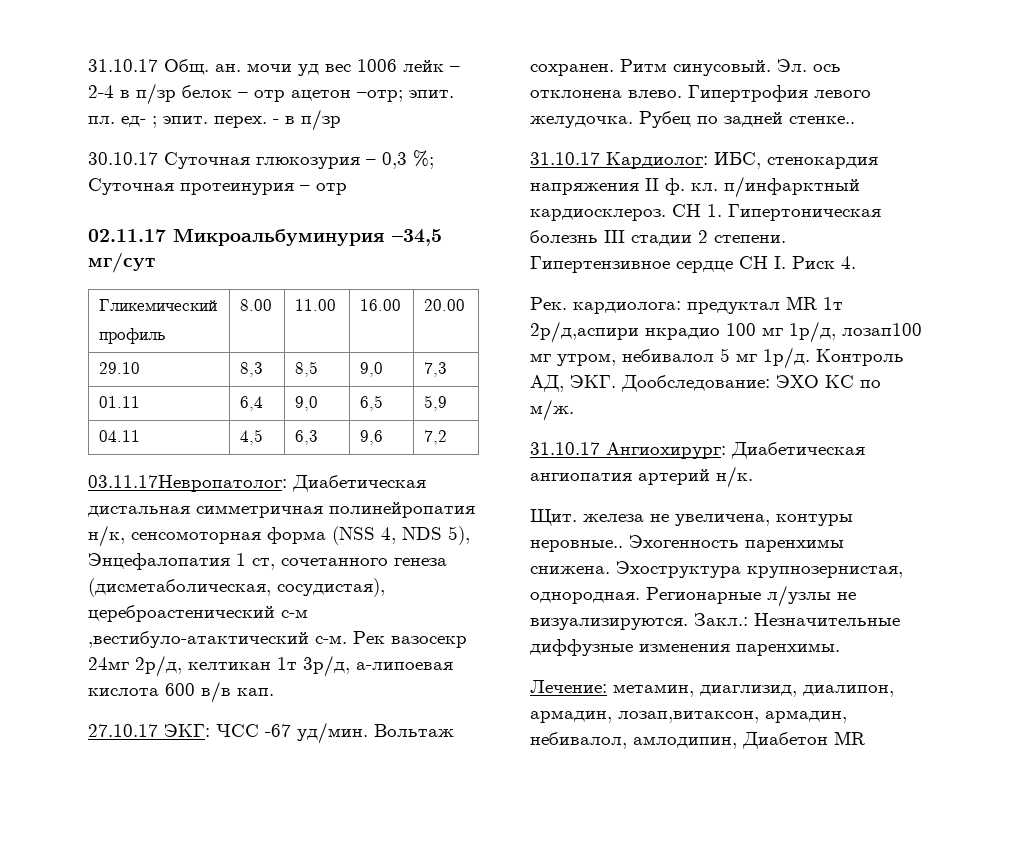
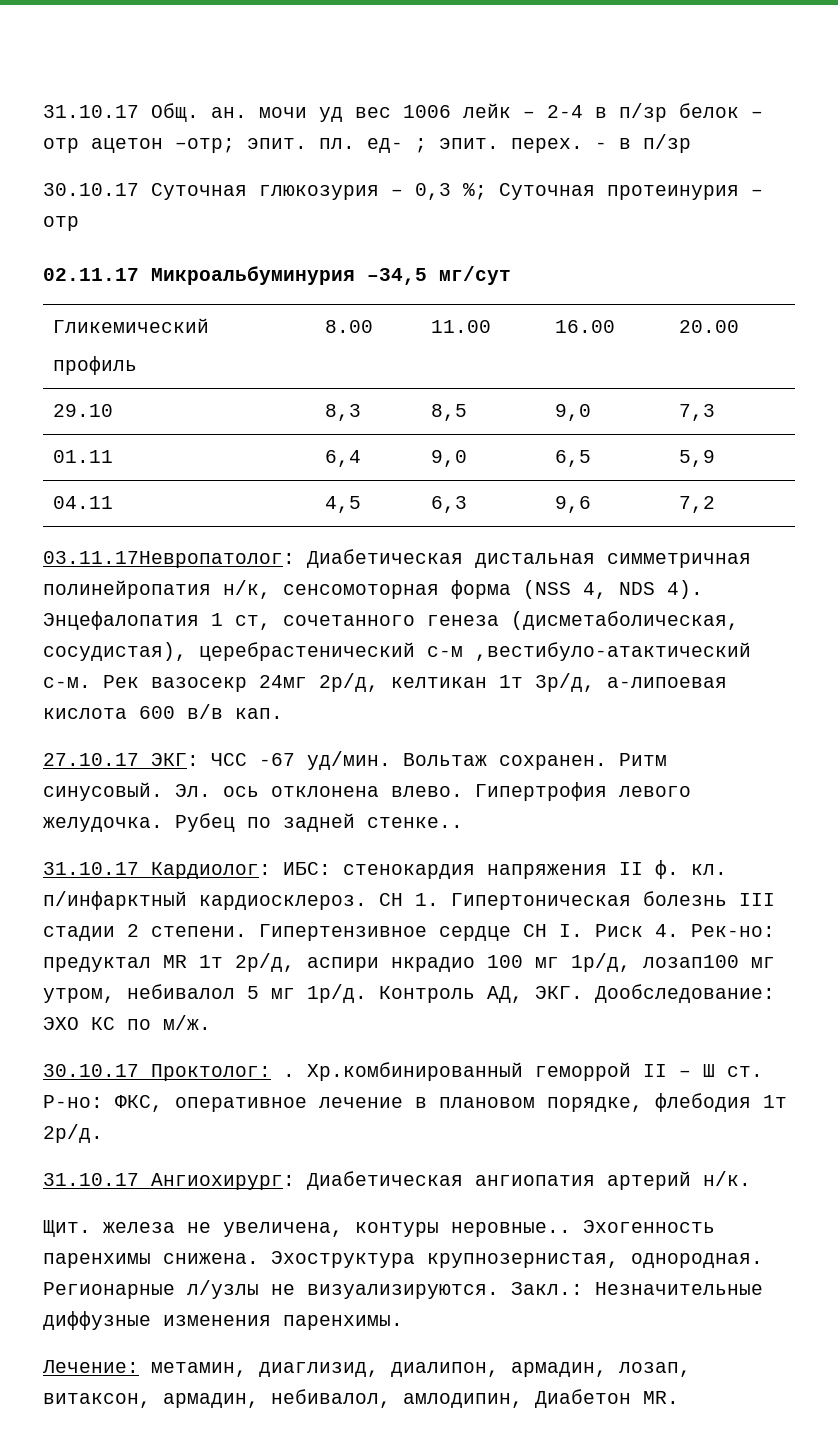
[448,526,470,545] 5), -> [667,580,703,599] 4).
[88,605,275,622] цереброастенический -> [199,642,415,661] церебрастенический
[714,152,761,169] ИБС, -> [283,862,331,875] ИБС:
[530,297,681,314] // Рек. кардиолога: -> [691,924,775,937] Рек-но:
[530,321,639,343] 2р/д,аспири -> [235,953,379,972] 2р/д, аспири
(574, 410) none -> [43,1062,763,1081] [43,1093,787,1112] [43,1124,103,1143] // 30.10.17 Проктолог: . Хр.комбинированный геморрой II – Ш ст. Р-но: ФКС, оперативное лечение в плановом порядке, флебодия 1т 2р/д.
[618,711,759,723] лозап,витаксон, -> [619,1362,691,1377] [43,1393,151,1408] лозап, витаксон,
[834,731,865,745] MR -> [643,1391,679,1404] MR.

